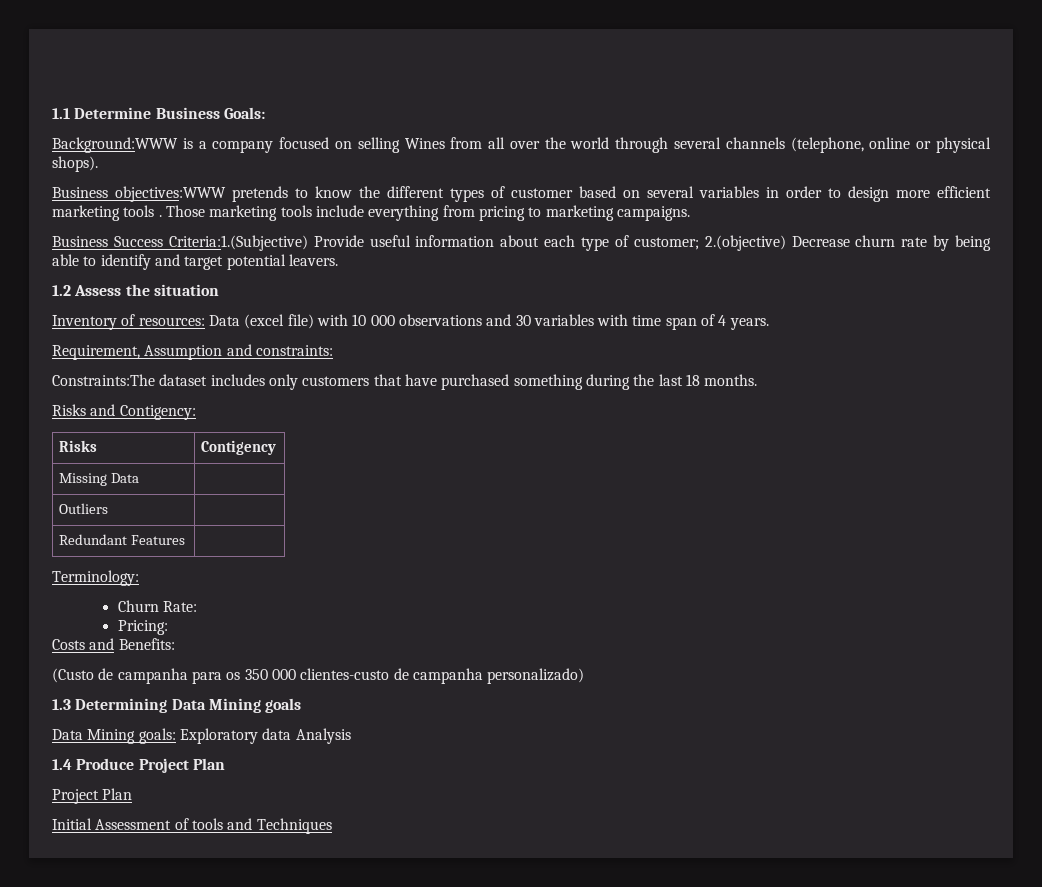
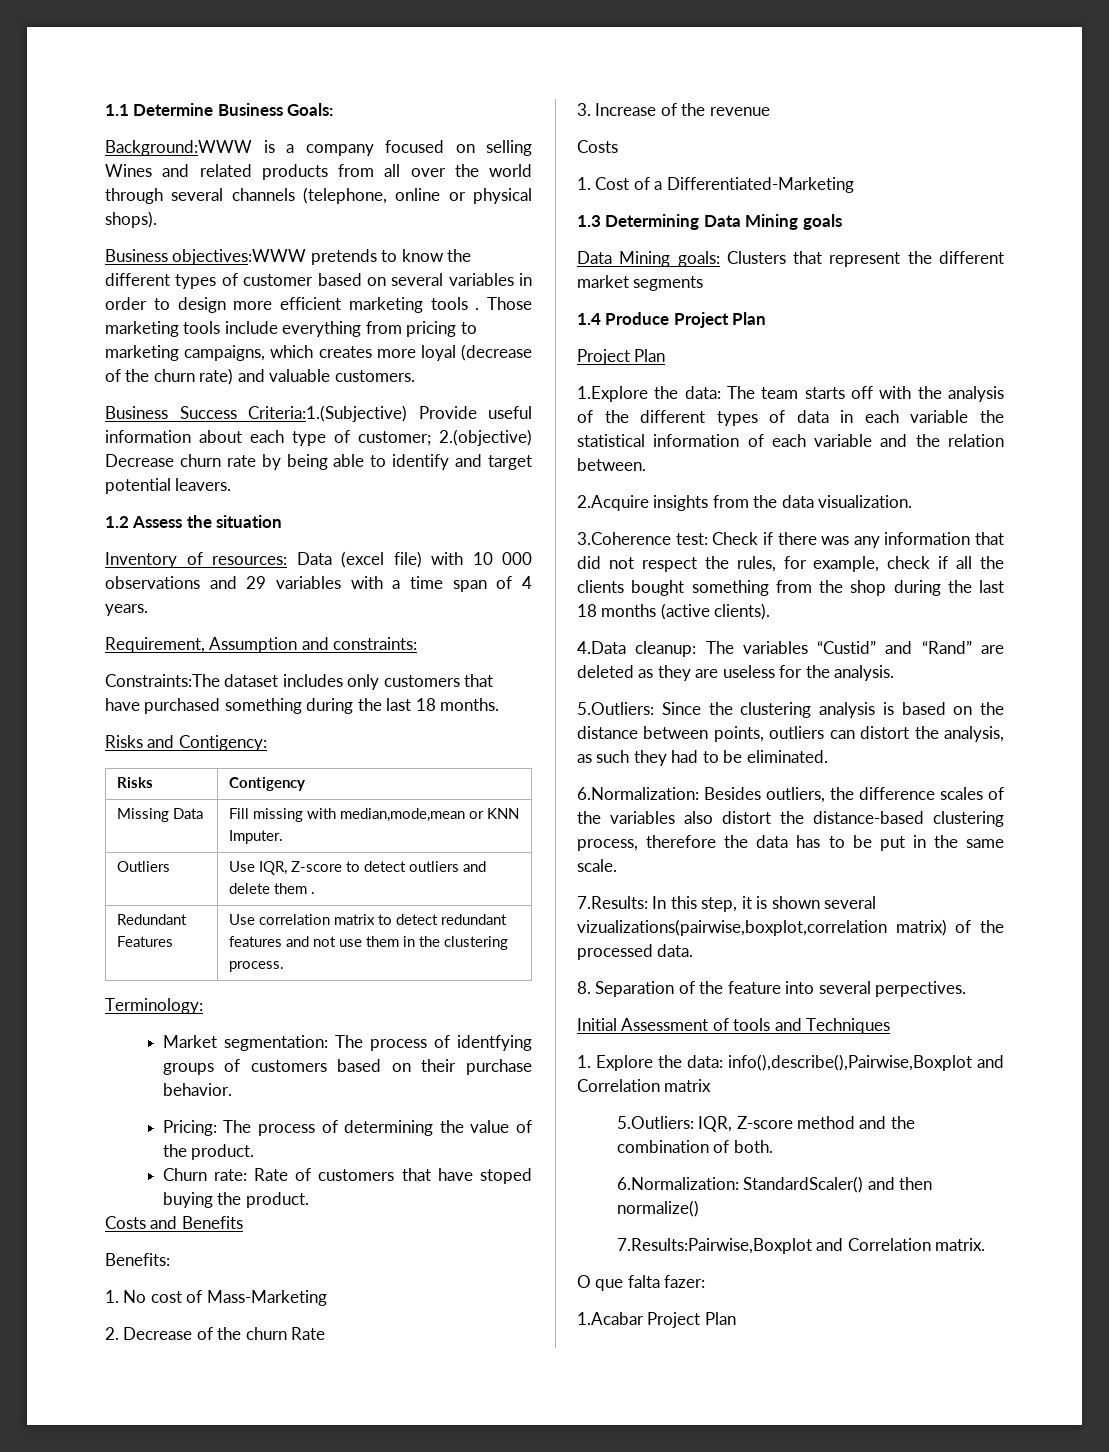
(445, 143) none -> [162,164,328,180] and related products
[616,206,690,221] campaigns. -> [184,344,532,361] [105,368,415,385] campaigns, which creates more loyal (decrease of the churn rate) and valuable customers.
[515,315,531,326] 30 -> [246,576,267,589] 29
(629, 320) none -> [392,580,401,589] a
[59,503,109,514] [59,534,186,545] [52,570,139,586] [117,600,197,612] [117,620,168,635] // Outliers | // Redundant Features | // Terminology: // Churn Rate: // Pricing: -> [228,808,519,822] [228,830,283,844] [116,861,170,872] [228,861,486,875] [228,883,315,894] [116,914,187,925] [116,936,173,947] [228,914,507,925] [228,936,508,950] [228,961,284,972] [105,998,203,1014] [162,1035,532,1051] [162,1059,532,1075] [162,1083,232,1096] [162,1120,532,1136] [162,1144,255,1160] [162,1168,532,1184] [162,1192,309,1208] Fill missing with median,mode,mean or KNN Imputer. // Outliers | Use IQR, Z-score to detect outliers and delete them . // Redundant Features | Use correlation matrix to detect redundant features and not use them in the clustering process. // Terminology: // Market segmentation: The process of identfying groups of customers based on their purchase behavior. // Pricing: The process of determining the value of the product. // Churn rate: Rate of customers that have stoped buying the product.
(115, 644) none -> [181,1216,243,1229] Benefits //
[52,668,585,684] (Custo de campanha para os 350 000 clientes-custo de campanha personalizado) -> [105,1290,327,1306] [105,1327,326,1340] [577,103,770,116] [577,140,618,153] [577,177,854,193] 1. No cost of Mass-Marketing // 2. Decrease of the churn Rate // 3. Increase of the revenue // Costs // 1. Cost of a Differentiated-Marketing
[179,728,351,744] Exploratory data Analysis -> [726,251,1004,267] [577,275,704,291] Clusters that represent the different market segments
(133, 794) none -> [577,386,1004,402] [577,410,1004,426] [577,434,1004,447] [577,458,646,471] [577,495,913,511] [577,532,1004,548] [577,556,1004,572] [577,580,1004,596] [577,603,771,620] [577,640,1004,657] [577,665,895,681] [577,702,1004,718] [577,726,1004,742] [577,750,828,766] [577,787,1004,803] [577,811,1004,827] [577,835,1005,851] [577,859,617,872] [577,896,877,912] [577,919,1004,936] [577,944,694,960] [577,981,967,997] // 1.Explore the data: The team starts off with the analysis of the different types of data in each variable the statistical information of each variable and the relation between. // 2.Acquire insights from the data visualization. // 3.Coherence test: Check if there was any information that did not respect the rules, for example, check if all the clients bought something from the shop during the last 18 months (active clients). // 4.Data cleanup: The variables “Custid” and “Rand” are deleted as they are useless for the analysis. // 5.Outliers: Since the clustering analysis is based on the distance between points, outliers can distort the analysis, as such they had to be eliminated. // 6.Normalization: Besides outliers, the difference scales of the variables also distort the distance-based clustering process, therefore the data has to be put in the same scale. // 7.Results: In this step, it is shown several vizualizations(pairwise,boxplot,correlation matrix) of the processed data. // 8. Separation of the feature into several perpectives.
(332, 826) none -> [577,1054,1004,1071] [577,1079,712,1092] [616,1116,915,1132] [616,1140,773,1153] [616,1176,932,1193] [616,1200,699,1217] [616,1238,985,1254] [577,1275,706,1291] [577,1312,736,1328] // 1. Explore the data: info(),describe(),Pairwise,Boxplot and Correlation matrix // 5.Outliers: IQR, Z-score method and the combination of both. // 6.Normalization: StandardScaler() and then normalize() // 7.Results:Pairwise,Boxplot and Correlation matrix. // O que falta fazer: // 1.Acabar Project Plan

